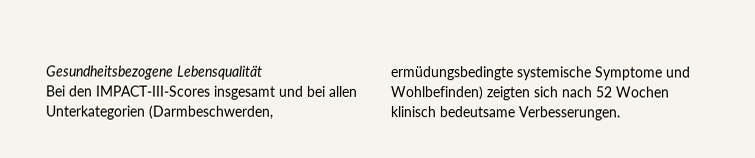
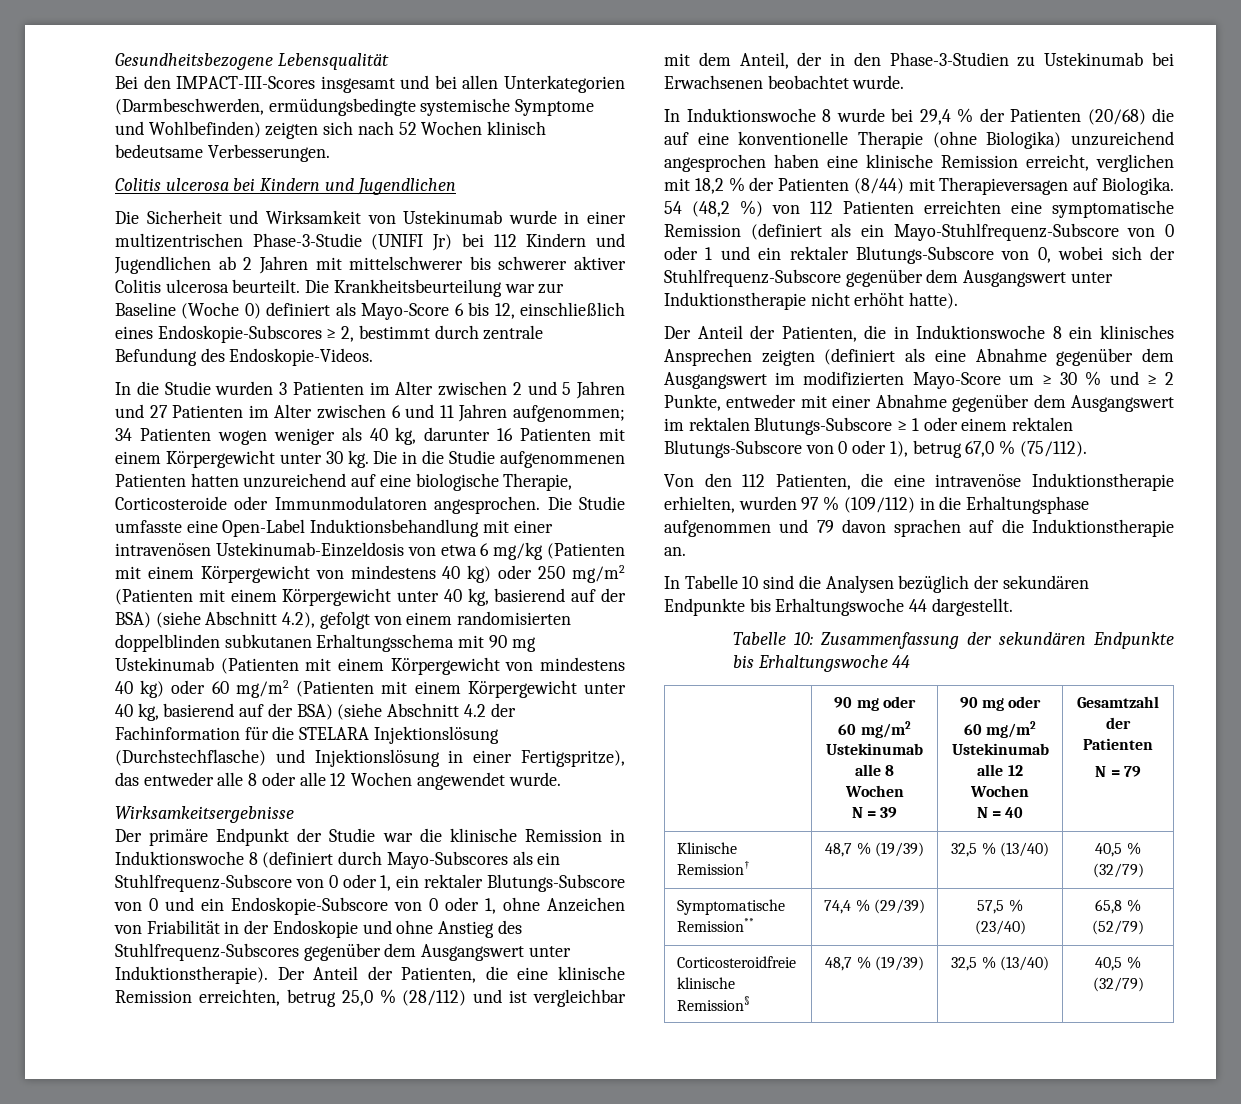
(620, 113) none -> [115,178,456,195] [115,210,626,224] [115,233,625,251] [114,256,626,274] [115,279,565,297] [115,302,626,320] [115,325,544,343] [115,348,374,366] [115,381,625,399] [115,404,626,422] [115,427,625,445] [115,450,626,468] [115,473,573,491] [115,496,625,514] [115,519,553,537] [115,542,625,560] [115,565,626,583] [115,588,626,606] [115,611,572,629] [115,634,536,652] [115,657,626,675] [115,680,626,698] [115,703,516,721] [115,726,499,744] [115,749,625,767] [115,772,561,790] [115,806,294,823] [115,828,625,846] [115,851,561,869] [115,874,625,892] [114,897,625,915] [114,920,522,938] [115,943,571,961] [115,966,625,984] [115,989,626,1007] [664,52,1174,69] [664,75,905,89] [664,108,1174,125] [664,131,1174,149] [664,154,1174,172] [664,177,1174,195] [664,200,1174,218] [664,223,1174,241] [664,246,1175,264] [664,269,1113,287] [664,292,959,310] [664,325,1174,342] [664,348,1174,366] [664,371,1174,389] [664,394,1174,412] [664,417,1074,435] [664,440,1087,458] [664,473,1174,491] [664,496,1090,514] [664,519,1174,537] [664,547,686,556] [664,575,1089,593] [664,598,1013,616] [732,632,1174,649] [732,655,911,672] [834,696,916,711] [838,721,911,738] [826,743,923,755] [854,764,895,776] [844,785,904,797] [851,807,898,818] [959,696,1042,711] [963,721,1037,738] [951,743,1049,755] [977,764,1023,776] [970,785,1029,797] [976,807,1024,818] [1077,696,1159,708] [1106,717,1131,729] [1083,738,1153,750] [1095,766,1141,777] [677,842,738,854] [677,861,751,875] [825,842,924,857] [951,842,1049,857] [1095,842,1141,857] [1092,863,1144,878] [677,899,786,915] [677,918,755,932] [824,899,925,914] [977,899,1023,914] [974,920,1026,935] [1095,899,1141,914] [1092,920,1144,935] [677,956,797,968] [677,977,736,989] [677,996,751,1011] [825,956,924,971] [951,956,1049,971] [1095,956,1141,971] [1092,977,1144,992] // Colitis ulcerosa bei Kindern und Jugendlichen // Die Sicherheit und Wirksamkeit von Ustekinumab wurde in einer multizentrischen Phase-3-Studie (UNIFI Jr) bei 112 Kindern und Jugendlichen ab 2 Jahren mit mittelschwerer bis schwerer aktiver Colitis ulcerosa beurteilt. Die Krankheitsbeurteilung war zur Baseline (Woche 0) definiert als Mayo-Score 6 bis 12, einschließlich eines Endoskopie-Subscores ≥ 2, bestimmt durch zentrale Befundung des Endoskopie-Videos. // In die Studie wurden 3 Patienten im Alter zwischen 2 und 5 Jahren und 27 Patienten im Alter zwischen 6 und 11 Jahren aufgenommen; 34 Patienten wogen weniger als 40 kg, darunter 16 Patienten mit einem Körpergewicht unter 30 kg. Die in die Studie aufgenommenen Patienten hatten unzureichend auf eine biologische Therapie, Corticosteroide oder Immunmodulatoren angesprochen. Die Studie umfasste eine Open-Label Induktionsbehandlung mit einer intravenösen Ustekinumab-Einzeldosis von etwa 6 mg/kg (Patienten mit einem Körpergewicht von mindestens 40 kg) oder 250 mg/m2 (Patienten mit einem Körpergewicht unter 40 kg, basierend auf der BSA) (siehe Abschnitt 4.2), gefolgt von einem randomisierten doppelblinden subkutanen Erhaltungsschema mit 90 mg Ustekinumab (Patienten mit einem Körpergewicht von mindestens 40 kg) oder 60 mg/m2 (Patienten mit einem Körpergewicht unter 40 kg, basierend auf der BSA) (siehe Abschnitt 4.2 der Fachinformation für die STELARA Injektionslösung (Durchstechflasche) und Injektionslösung in einer Fertigspritze), das entweder alle 8 oder alle 12 Wochen angewendet wurde. // Wirksamkeitsergebnisse // Der primäre Endpunkt der Studie war die klinische Remission in Induktionswoche 8 (definiert durch Mayo-Subscores als ein Stuhlfrequenz-Subscore von 0 oder 1, ein rektaler Blutungs-Subscore von 0 und ein Endoskopie-Subscore von 0 oder 1, ohne Anzeichen von Friabilität in der Endoskopie und ohne Anstieg des Stuhlfrequenz-Subscores gegenüber dem Ausgangswert unter Induktionstherapie). Der Anteil der Patienten, die eine klinische Remission erreichten, betrug 25,0 % (28/112) und ist vergleichbar mit dem Anteil, der in den Phase-3-Studien zu Ustekinumab bei Erwachsenen beobachtet wurde. // In Induktionswoche 8 wurde bei 29,4 % der Patienten (20/68) die auf eine konventionelle Therapie (ohne Biologika) unzureichend angesprochen haben eine klinische Remission erreicht, verglichen mit 18,2 % der Patienten (8/44) mit Therapieversagen auf Biologika. 54 (48,2 %) von 112 Patienten erreichten eine symptomatische Remission (definiert als ein Mayo-Stuhlfrequenz-Subscore von 0 oder 1 und ein rektaler Blutungs-Subscore von 0, wobei sich der Stuhlfrequenz-Subscore gegenüber dem Ausgangswert unter Induktionstherapie nicht erhöht hatte). // Der Anteil der Patienten, die in Induktionswoche 8 ein klinisches Ansprechen zeigten (definiert als eine Abnahme gegenüber dem Ausgangswert im modifizierten Mayo-Score um ≥ 30 % und ≥ 2 Punkte, entweder mit einer Abnahme gegenüber dem Ausgangswert im rektalen Blutungs-Subscore ≥ 1 oder einem rektalen Blutungs-Subscore von 0 oder 1), betrug 67,0 % (75/112). // Von den 112 Patienten, die eine intravenöse Induktionstherapie erhielten, wurden 97 % (109/112) in die Erhaltungsphase aufgenommen und 79 davon sprachen auf die Induktionstherapie an. // In Tabelle 10 sind die Analysen bezüglich der sekundären Endpunkte bis Erhaltungswoche 44 dargestellt. // Tabelle 10: Zusammenfassung der sekundären Endpunkte bis Erhaltungswoche 44 // | 90 mg oder // 60 mg/m2 Ustekinumab alle 8 Wochen // N = 39 | 90 mg oder // 60 mg/m2 Ustekinumab alle 12 Wochen // N = 40 | Gesamtzahl der Patienten // N = 79 // Klinische Remission† | 48,7 % (19/39) | 32,5 % (13/40) | 40,5 % (32/79) // Symptomatische Remission** | 74,4 % (29/39) | 57,5 % (23/40) | 65,8 % (52/79) // Corticosteroidfreie klinische Remission§ | 48,7 % (19/39) | 32,5 % (13/40) | 40,5 % (32/79)

